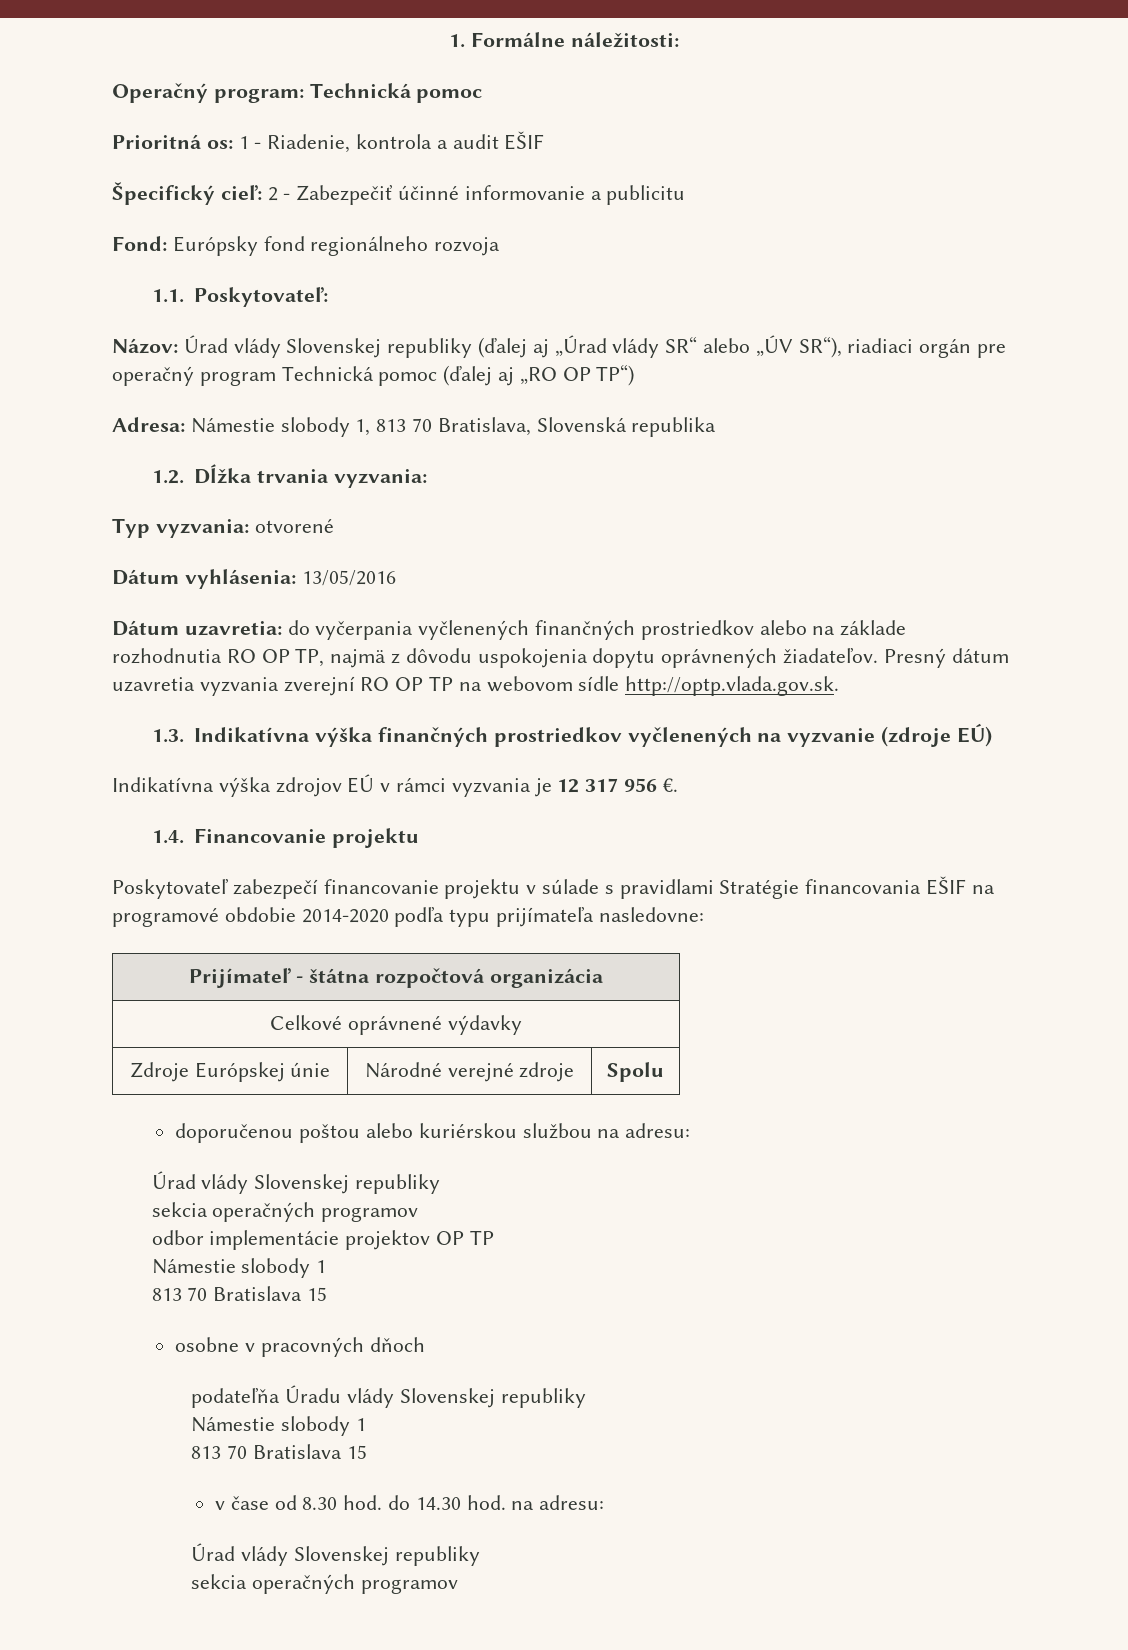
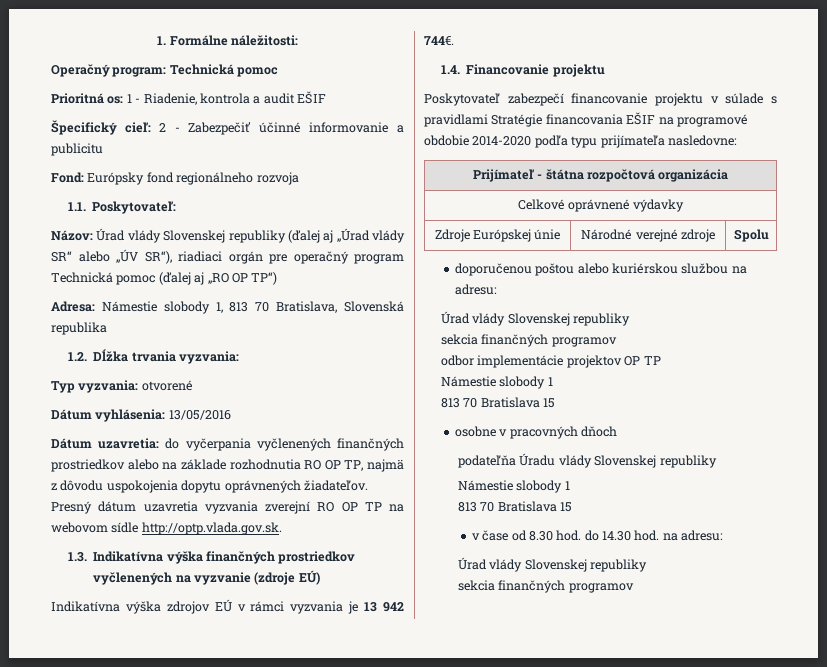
[557,778,678,793] 12 317 956 €. -> [364,602,405,612] [424,36,454,46] 13 942 744€.
[212,1202,316,1222] operačných -> [481,334,549,347] finančných
[252,1574,356,1594] operačných -> [498,580,566,593] finančných

